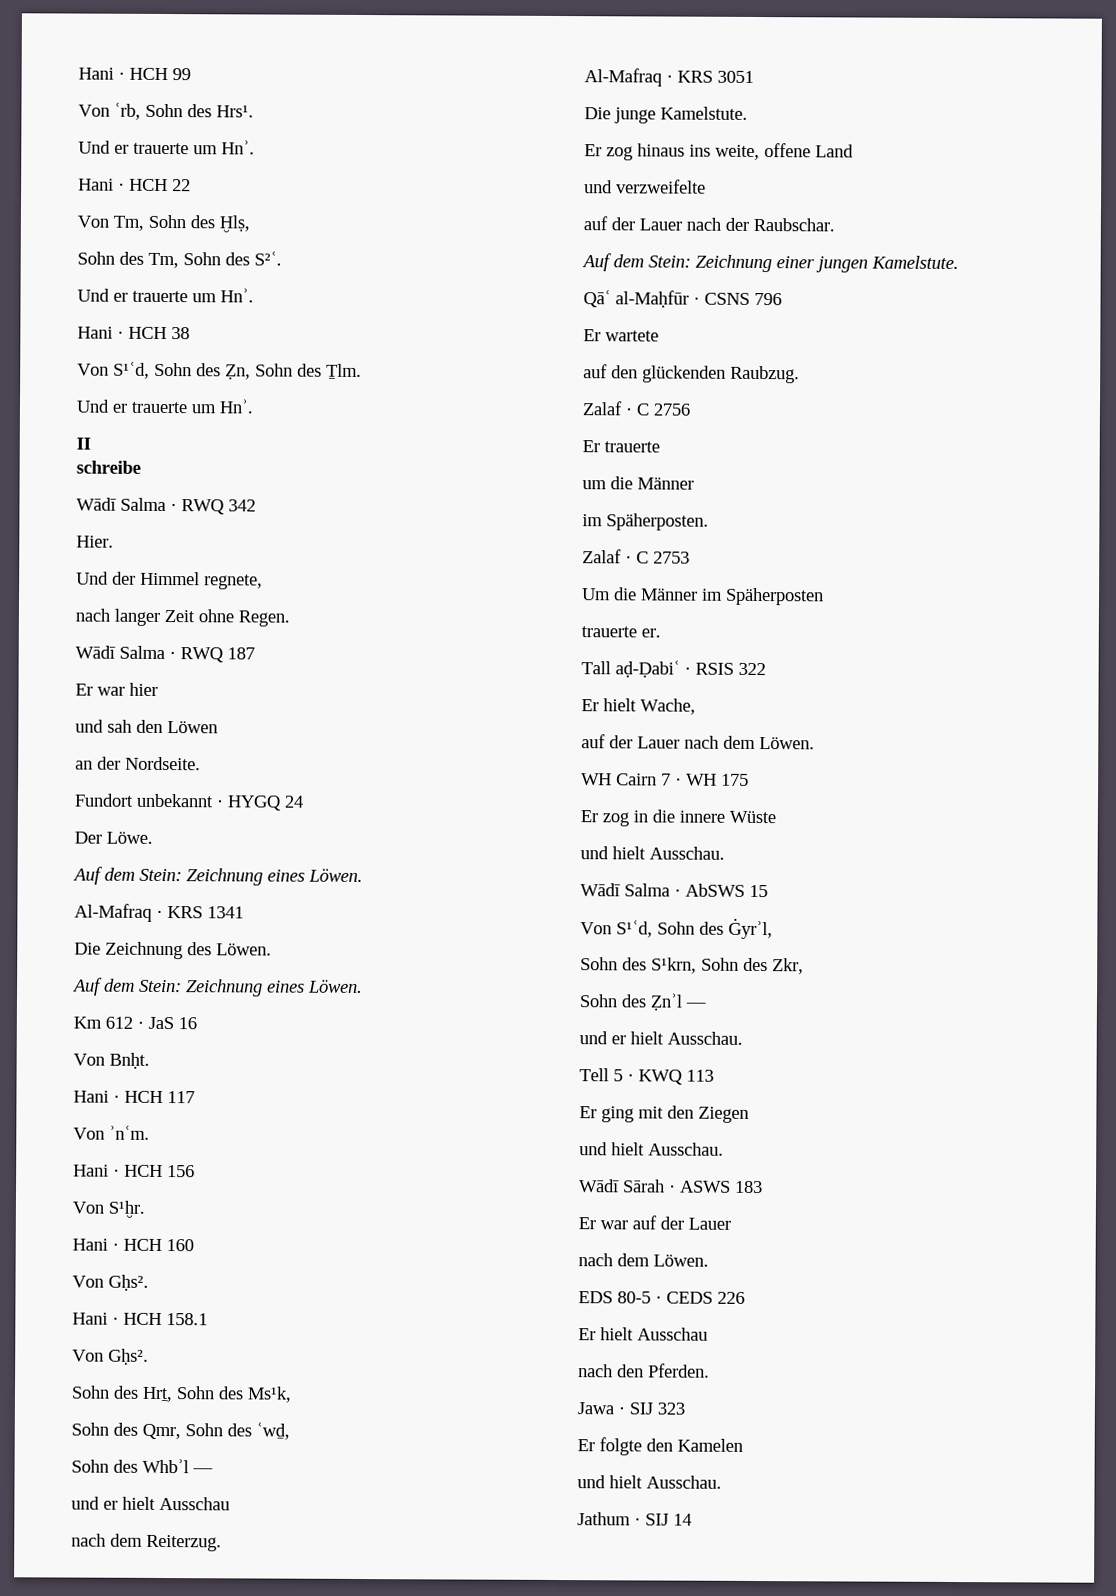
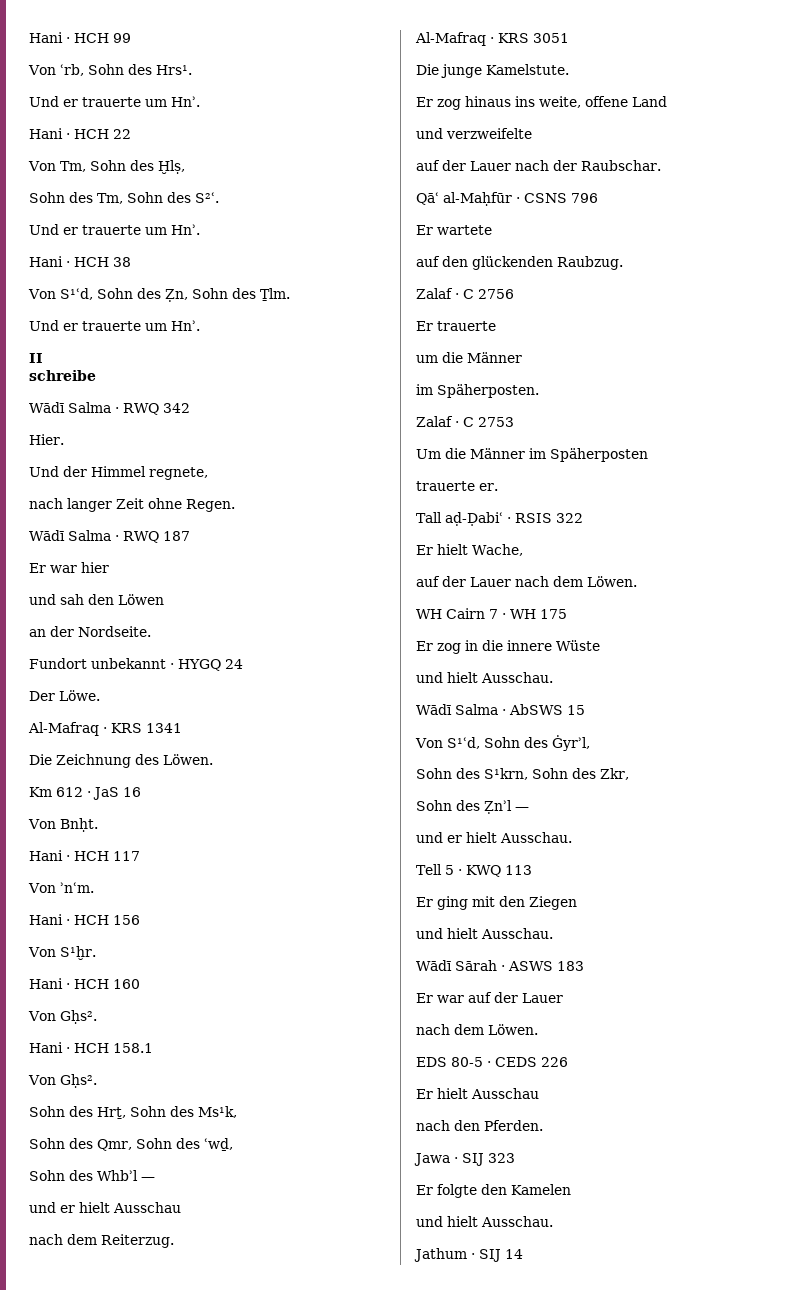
[72,866,363,886] // Auf dem Stein: Zeichnung eines Löwen. -> (100, 695) none
[71,977,363,997] // Auf dem Stein: Zeichnung eines Löwen. -> (213, 759) none
[581,253,959,273] // Auf dem Stein: Zeichnung einer jungen Kamelstute. -> (661, 165) none

